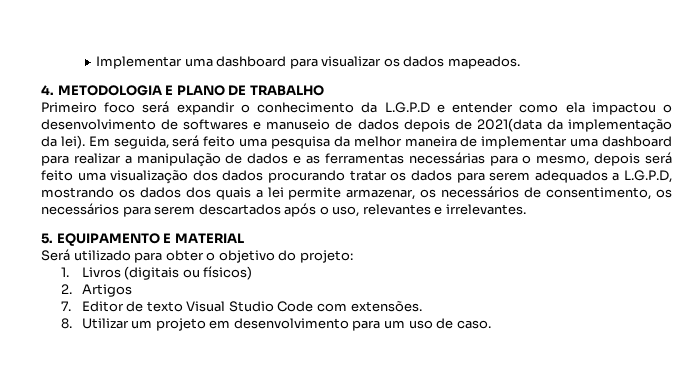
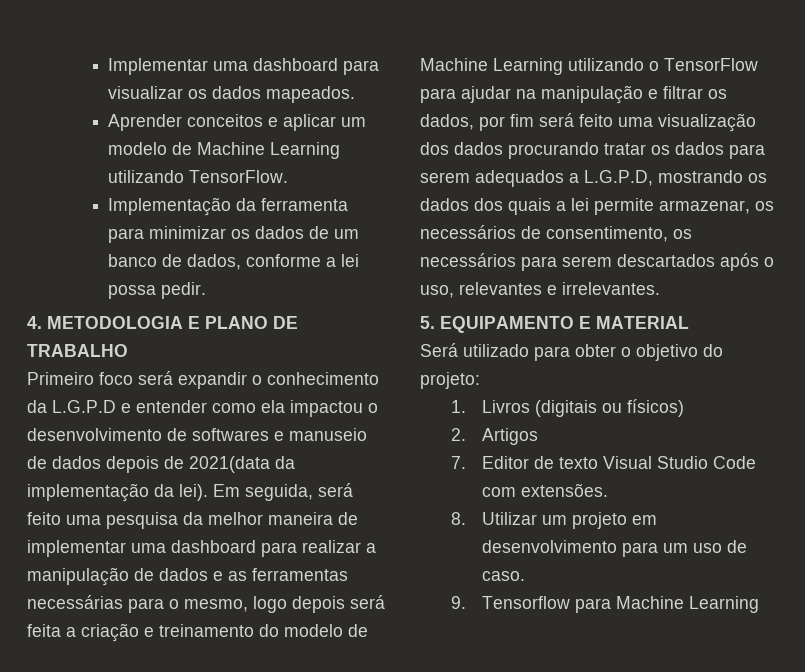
(520, 62) none -> [108,114,367,131] [108,142,341,159] [108,170,289,183] [108,197,349,216] [108,226,360,243] [108,254,360,270] [108,282,207,299] // Aprender conceitos e aplicar um modelo de Machine Learning utilizando TensorFlow. // Implementação da ferramenta para minimizar os dados de um banco de dados, conforme a lei possa pedir.
(590, 160) none -> [253,596,287,613] logo
(672, 158) none -> [27,623,368,642] [420,58,758,75] [420,85,727,104] [420,113,574,131] feita a criação e treinamento do modelo de Machine Learning utilizando o TensorFlow para ajudar na manipulação e filtrar os dados, por fim será
(491, 324) none -> [451,596,760,613] // 9. Tensorflow para Machine Learning

